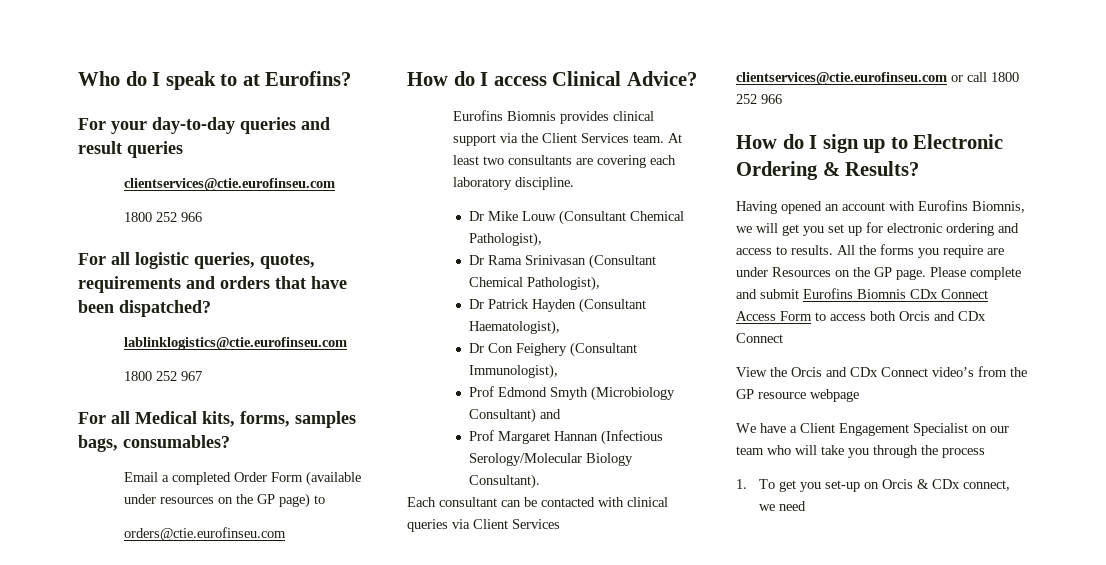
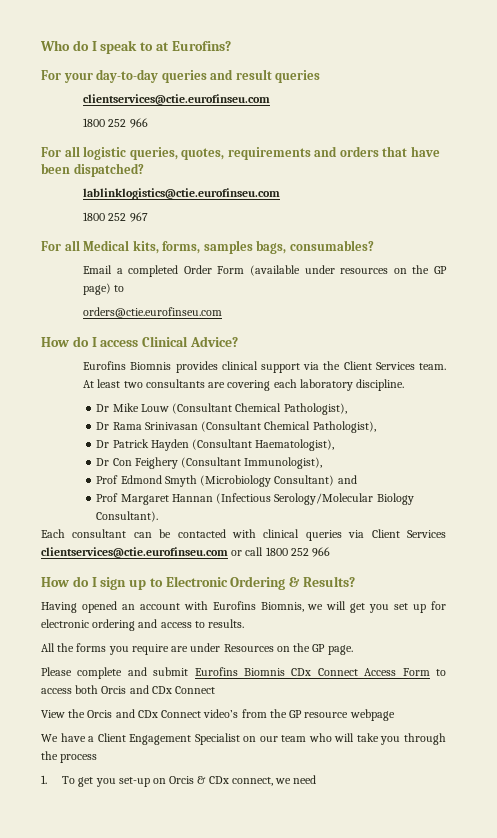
(833, 250) none -> (245, 623) //
(926, 274) none -> (353, 650) //

